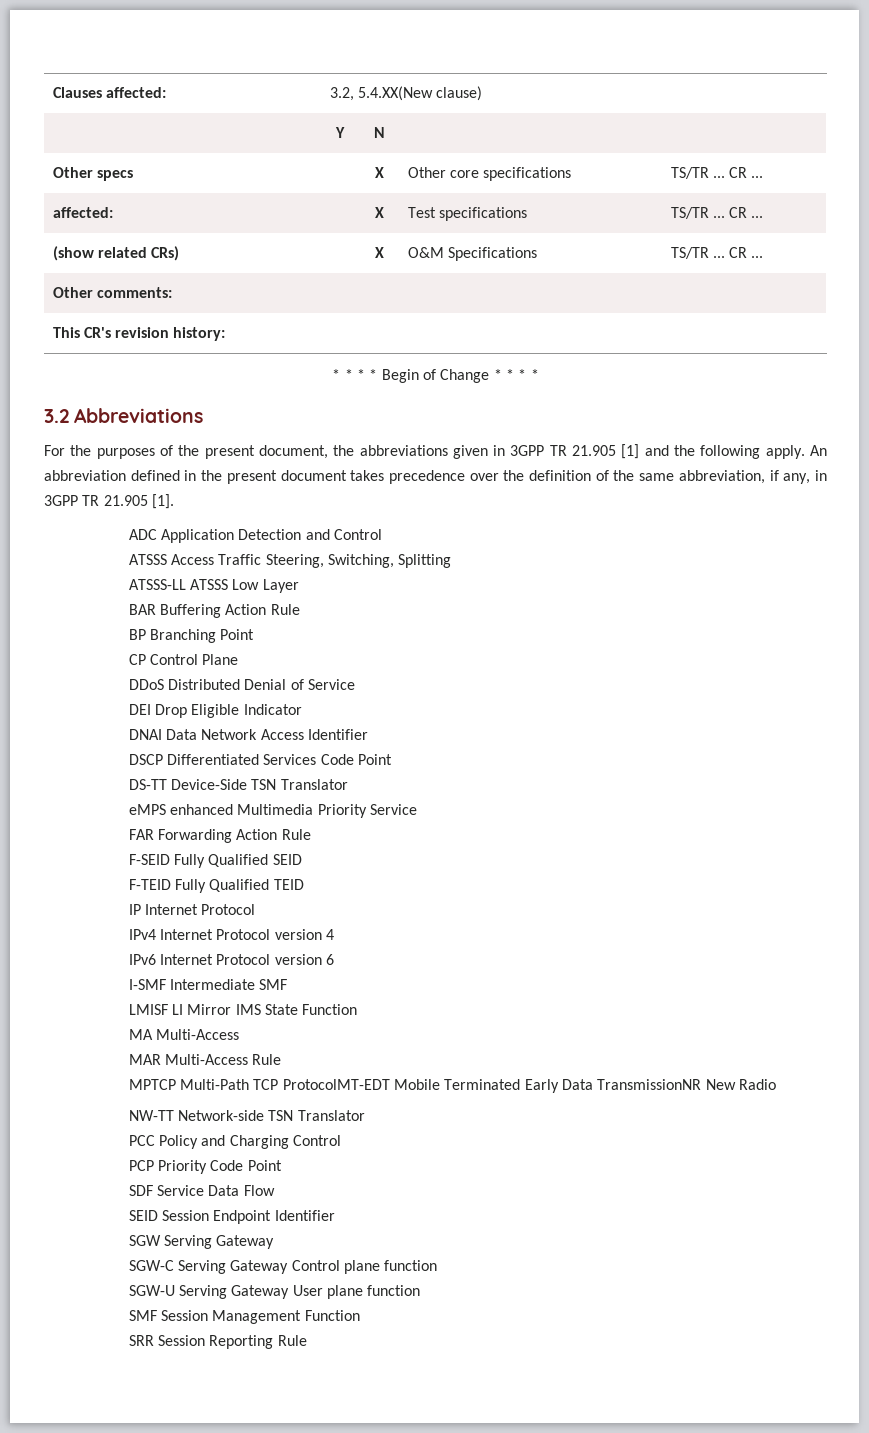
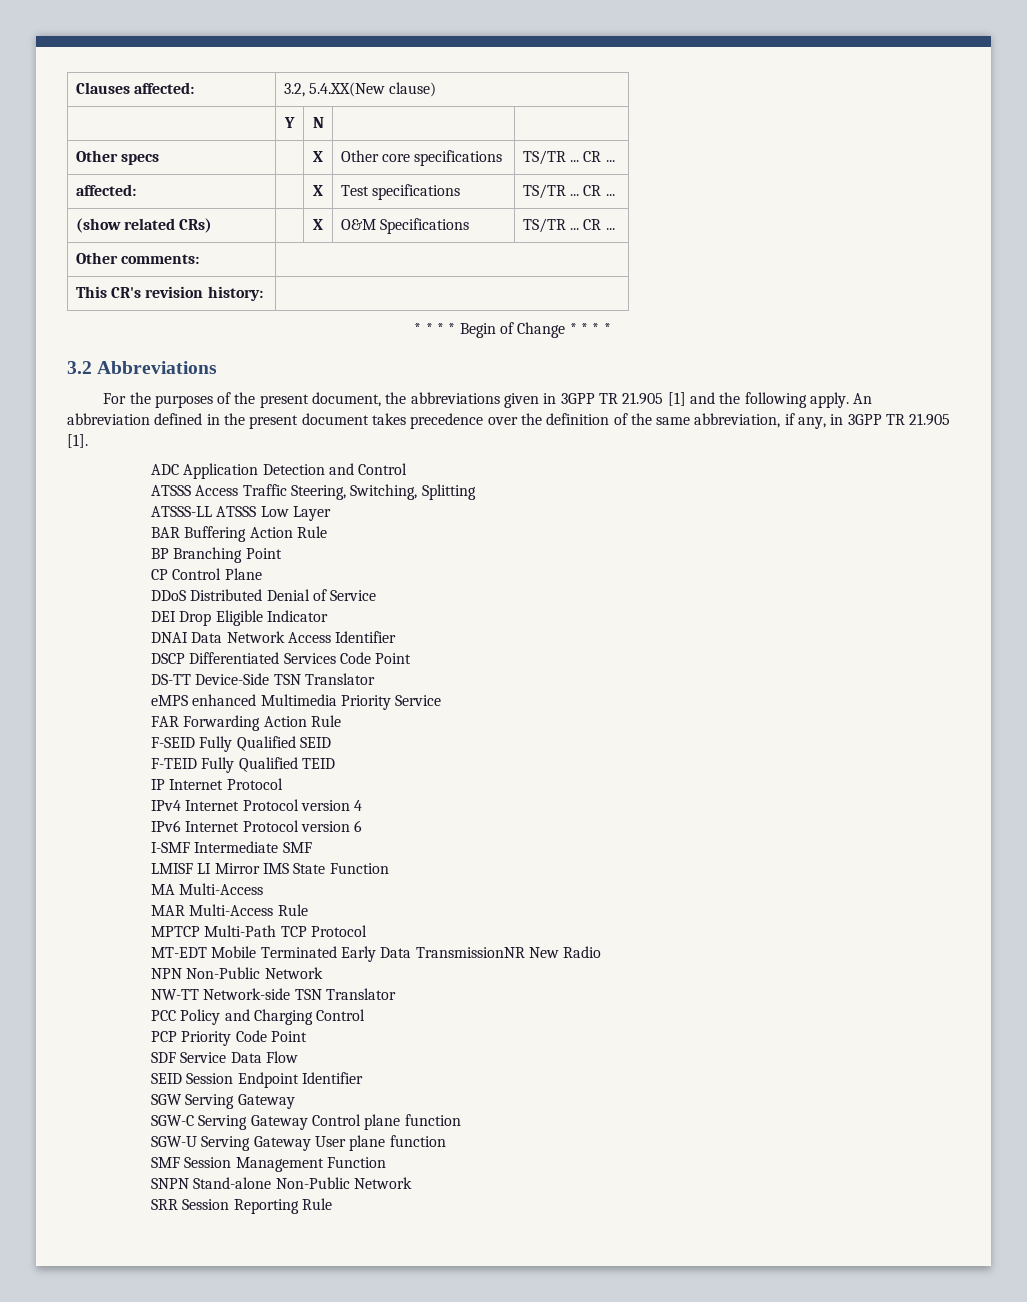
[282,1079,390,1090] ProtocolMT-EDT -> [310,925,367,937] [150,947,207,958] Protocol // MT-EDT
(777, 1084) none -> [150,967,323,979] // NPN Non-Public Network
(360, 1315) none -> [150,1177,412,1189] // SNPN Stand-alone Non-Public Network

